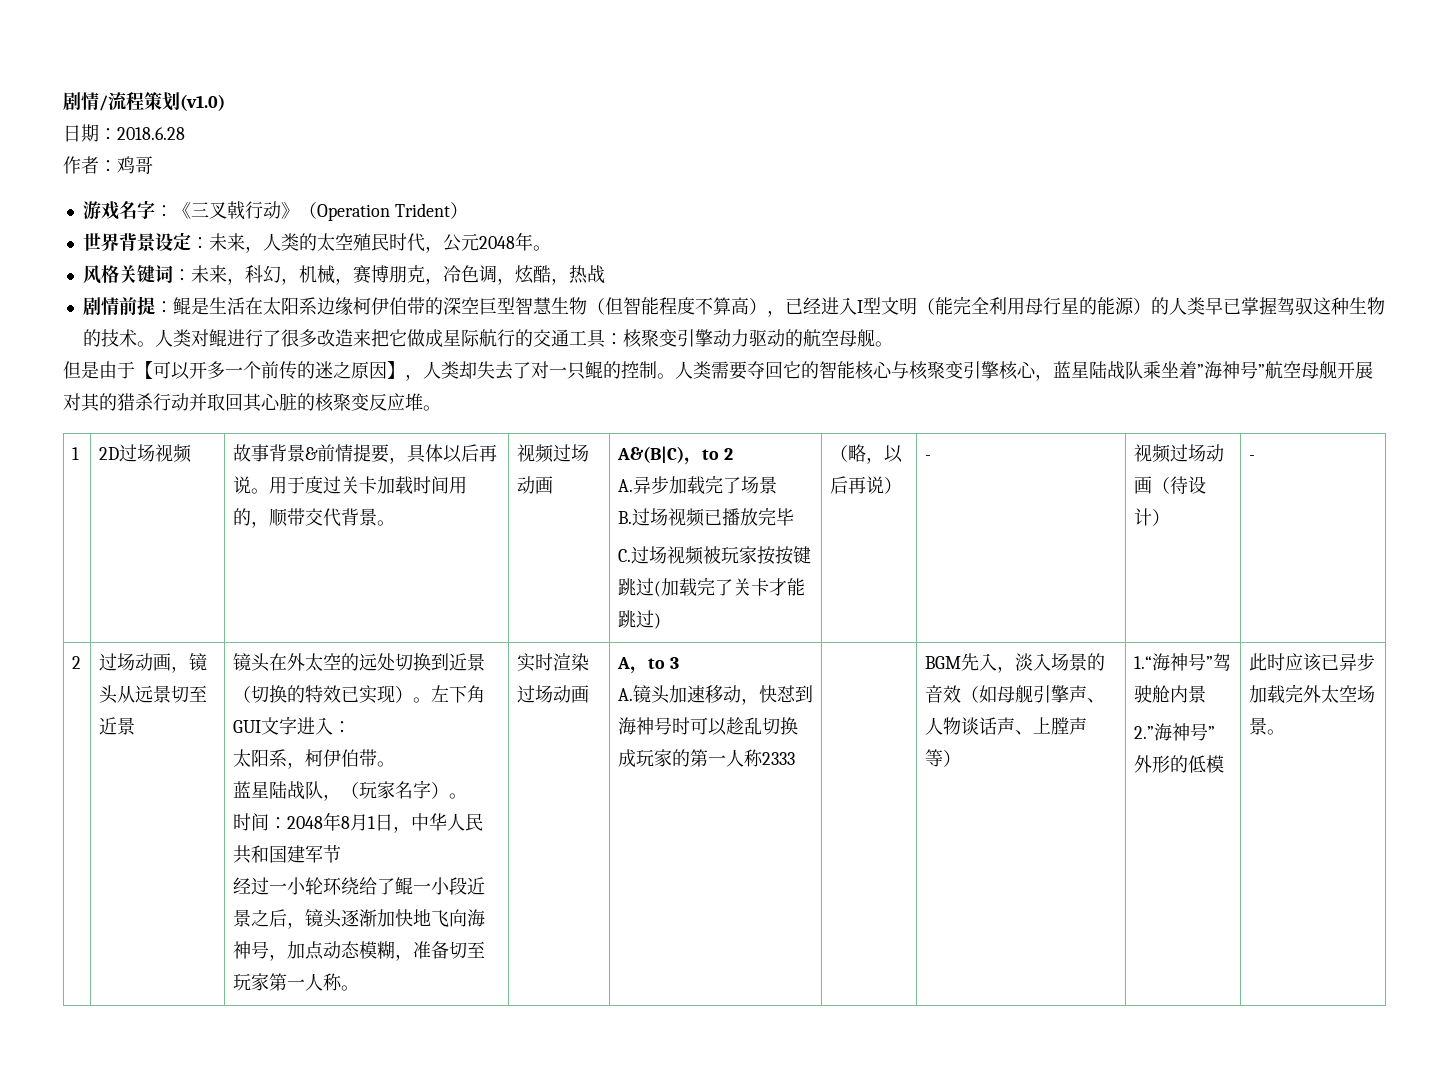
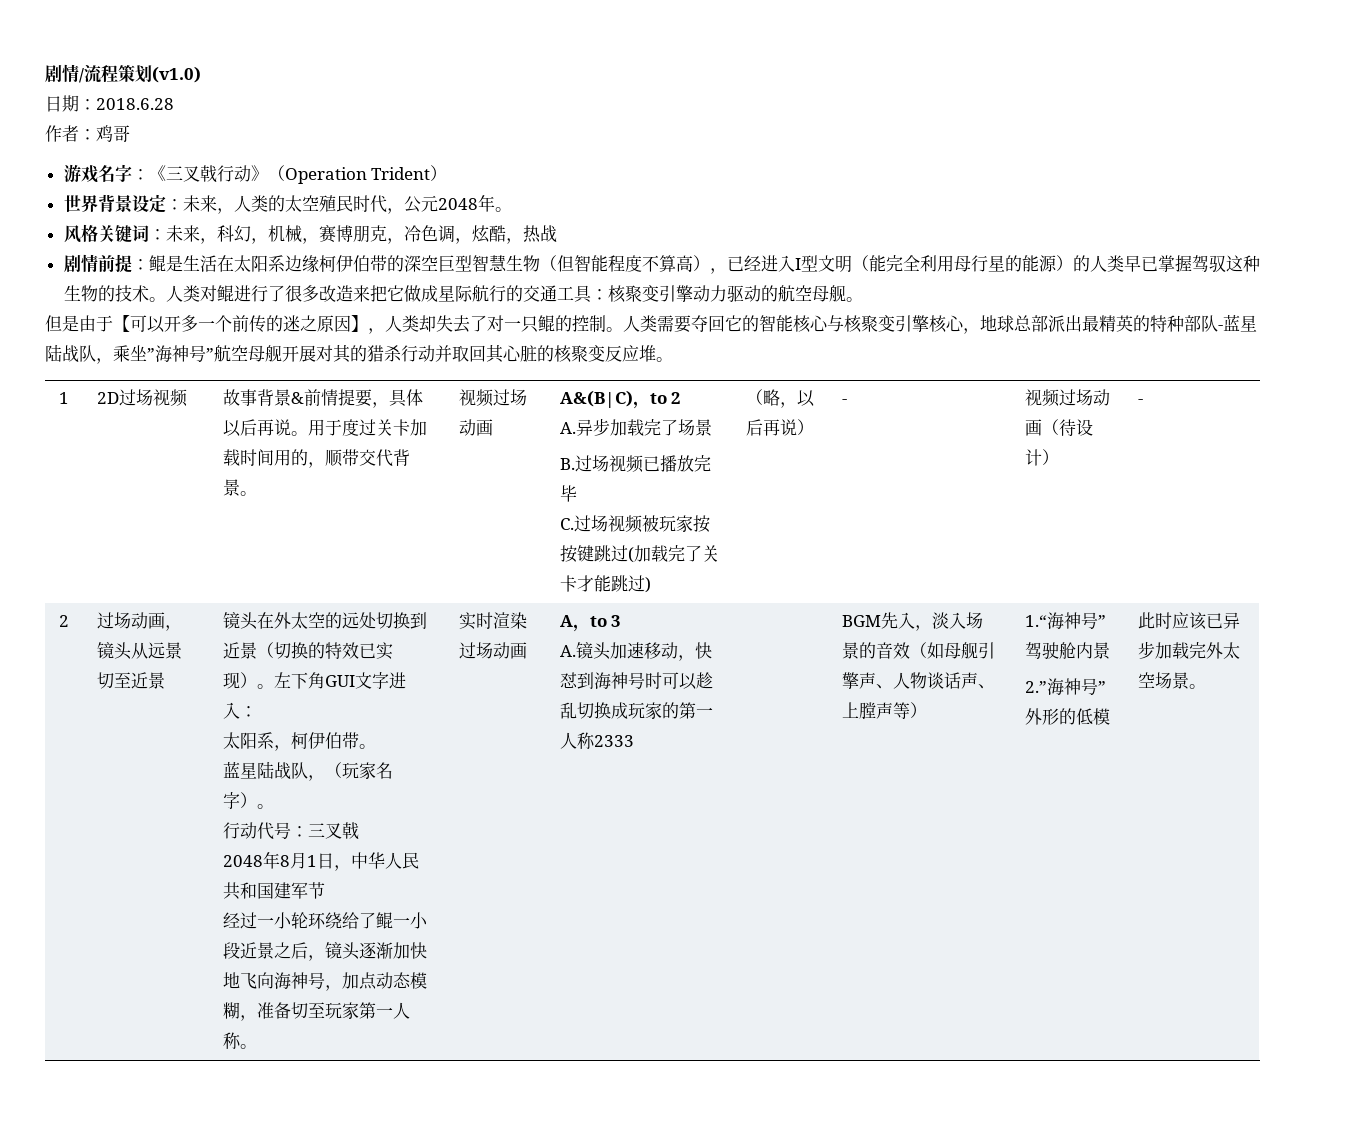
[1053,361,1197,380] 蓝星陆战队乘坐着 -> [980,314,1257,333] [45,344,147,364] 地球总部派出最精英的特种部队-蓝星陆战队，乘坐
[232,813,287,831] 时间： -> [222,822,359,840] 行动代号：三叉戟 //

